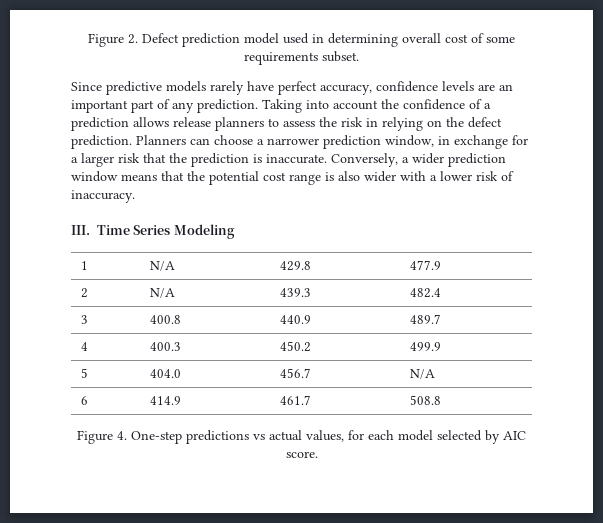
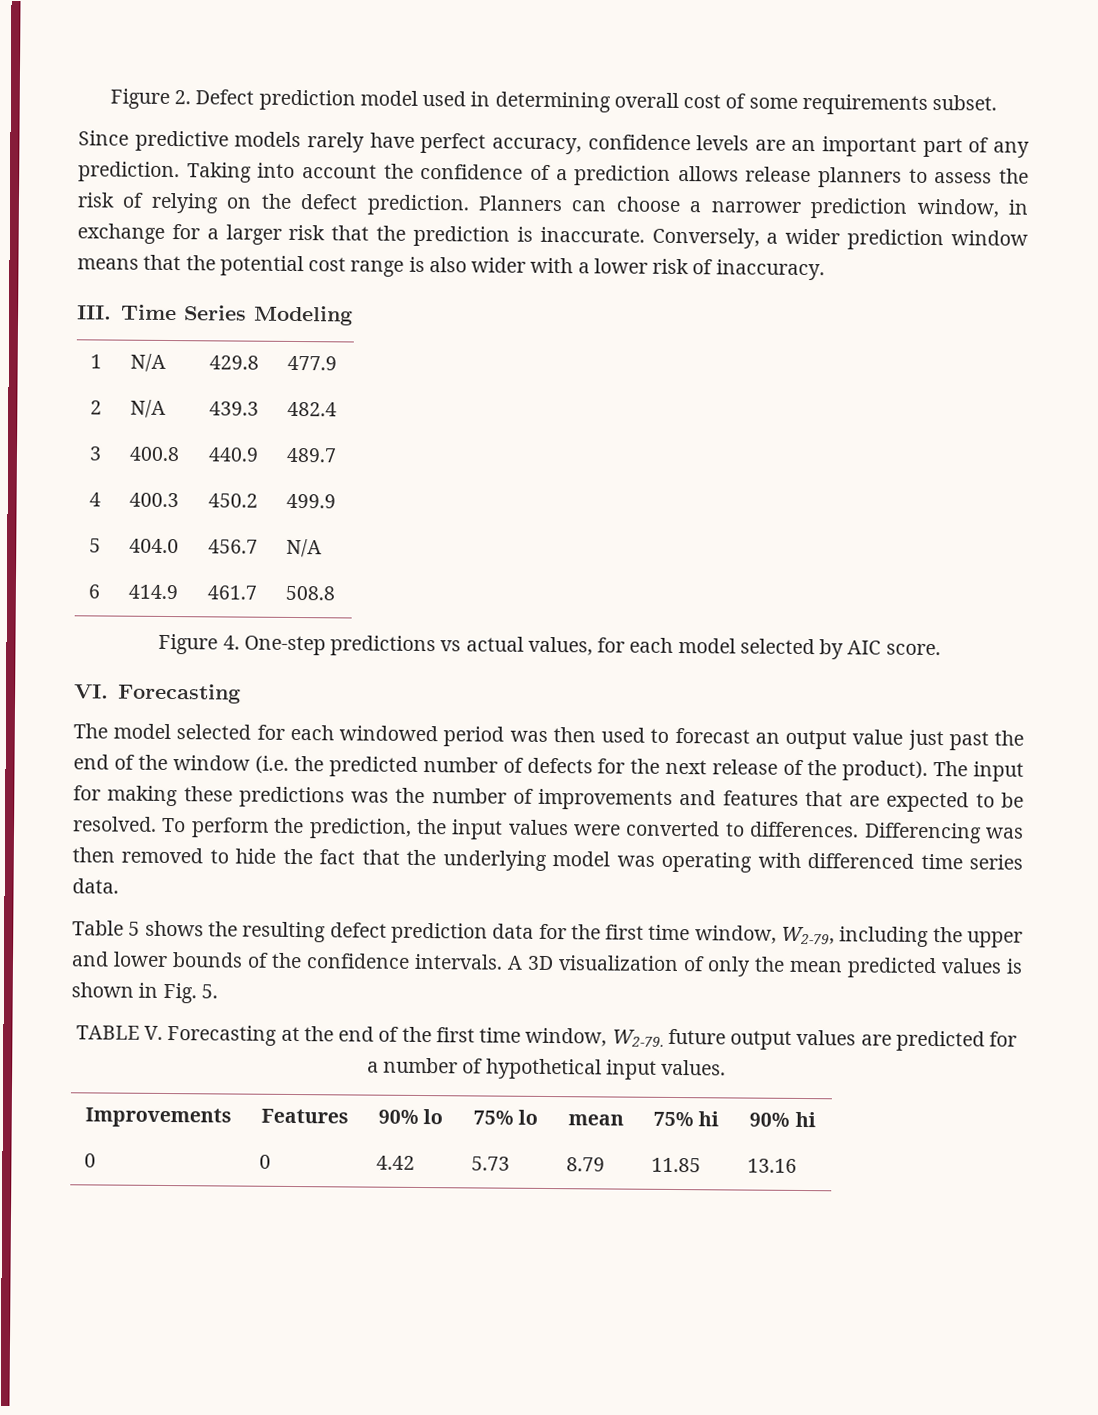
[366,118,378,127] in -> [122,192,145,208] of
(318, 454) none -> [74,683,241,704] [73,723,1025,751] [73,754,1025,782] [73,785,1024,813] [73,816,1024,844] [72,847,1024,873] [72,878,119,894] [72,920,1023,948] [71,951,1023,979] [71,982,218,1004] [75,1025,1018,1052] [366,1057,727,1080] [85,1107,232,1128] [260,1108,349,1124] [377,1109,444,1125] [472,1109,539,1125] [567,1114,624,1126] [652,1111,720,1127] [749,1111,816,1128] [84,1153,97,1168] [259,1154,272,1169] [376,1155,416,1170] [471,1156,511,1171] [566,1157,606,1172] [651,1157,702,1173] [747,1158,798,1173] // VI. Forecasting // The model selected for each windowed period was then used to forecast an output value just past the end of the window (i.e. the predicted number of defects for the next release of the product). The input for making these predictions was the number of improvements and features that are expected to be resolved. To perform the prediction, the input values were converted to differences. Differencing was then removed to hide the fact that the underlying model was operating with differenced time series data. // Table 5 shows the resulting defect prediction data for the first time window, W2-79, including the upper and lower bounds of the confidence intervals. A 3D visualization of only the mean predicted values is shown in Fig. 5. // TABLE V. Forecasting at the end of the first time window, W2-79. future output values are predicted for a number of hypothetical input values. // Improvements | Features | 90% lo | 75% lo | mean | 75% hi | 90% hi // 0 | 0 | 4.42 | 5.73 | 8.79 | 11.85 | 13.16

